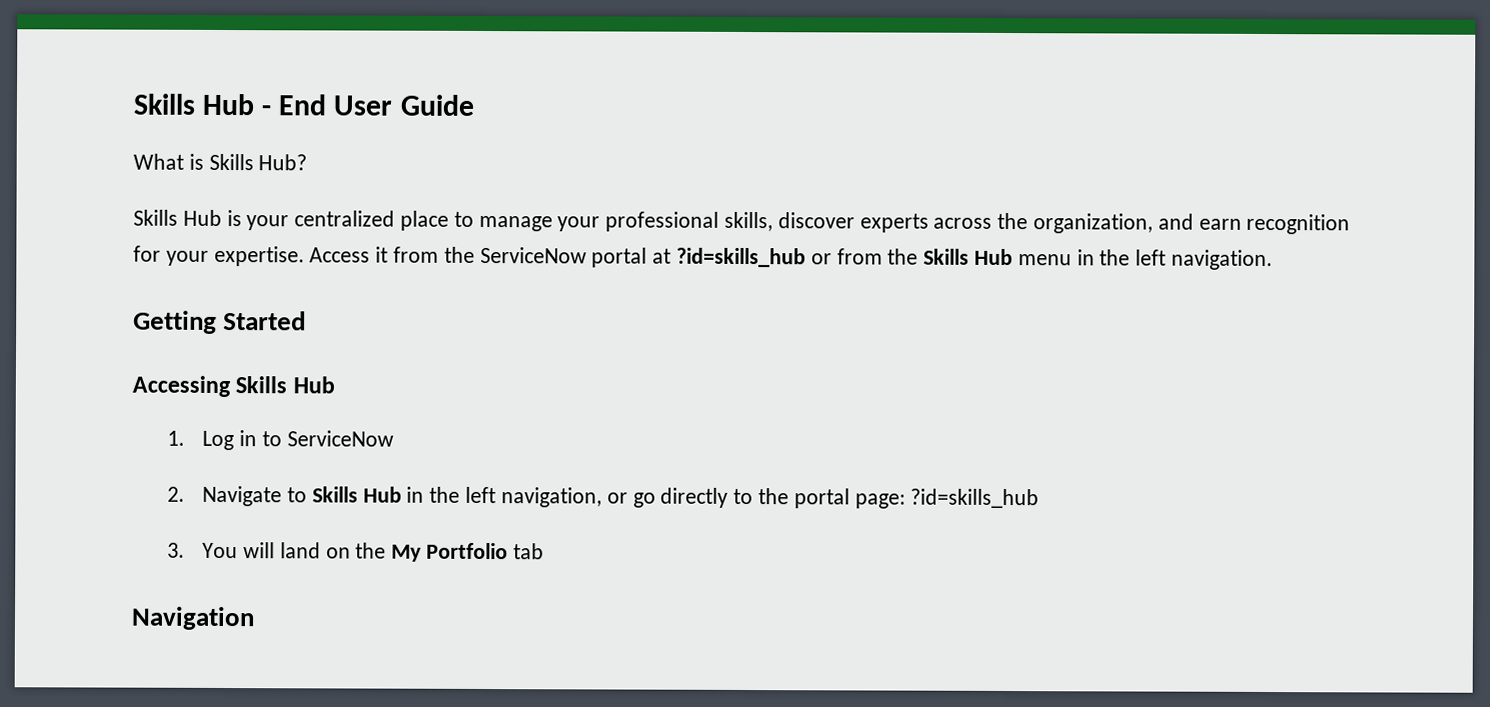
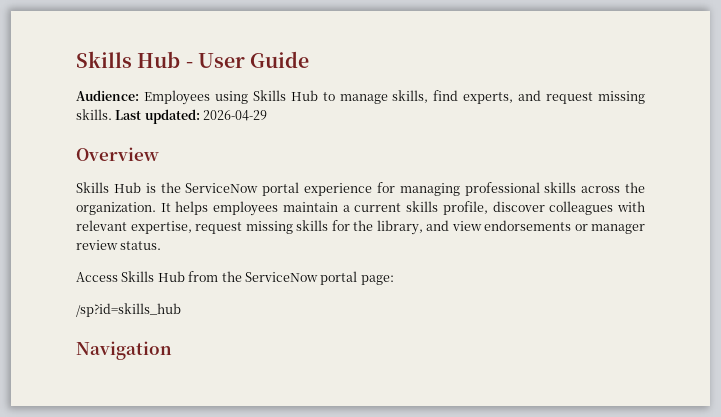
[278,94,327,116] End -> (193, 65) none
[133,153,308,171] [133,209,1351,235] [133,245,1274,271] [133,310,307,334] [132,375,335,398] [167,430,394,451] [167,485,1040,509] [167,542,544,562] What is Skills Hub? // Skills Hub is your centralized place to manage your professional skills, discover experts across the organization, and earn recognition for your expertise. Access it from the ServiceNow portal at ?id=skills_hub or from the Skills Hub menu in the left navigation. // Getting Started // Accessing Skills Hub // 1. Log in to ServiceNow // 2. Navigate to Skills Hub in the left navigation, or go directly to the portal page: ?id=skills_hub // 3. You will land on the My Portfolio tab -> [76,90,646,105] [76,109,268,124] [76,147,159,161] [76,182,645,196] [76,201,646,216] [76,220,645,235] [76,240,162,250] [76,271,394,285] [76,303,181,317] Audience: Employees using Skills Hub to manage skills, find experts, and request missing skills. Last updated: 2026-04-29 // Overview // Skills Hub is the ServiceNow portal experience for managing professional skills across the organization. It helps employees maintain a current skills profile, discover colleagues with relevant expertise, request missing skills for the library, and view endorsements or manager review status. // Access Skills Hub from the ServiceNow portal page: // /sp?id=skills_hub

